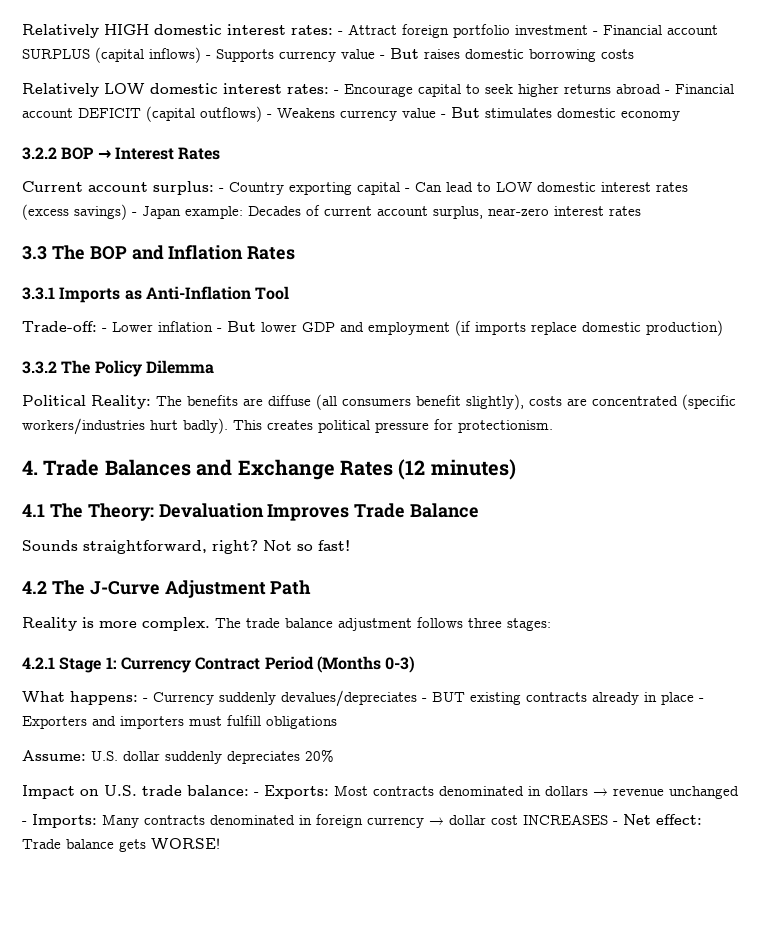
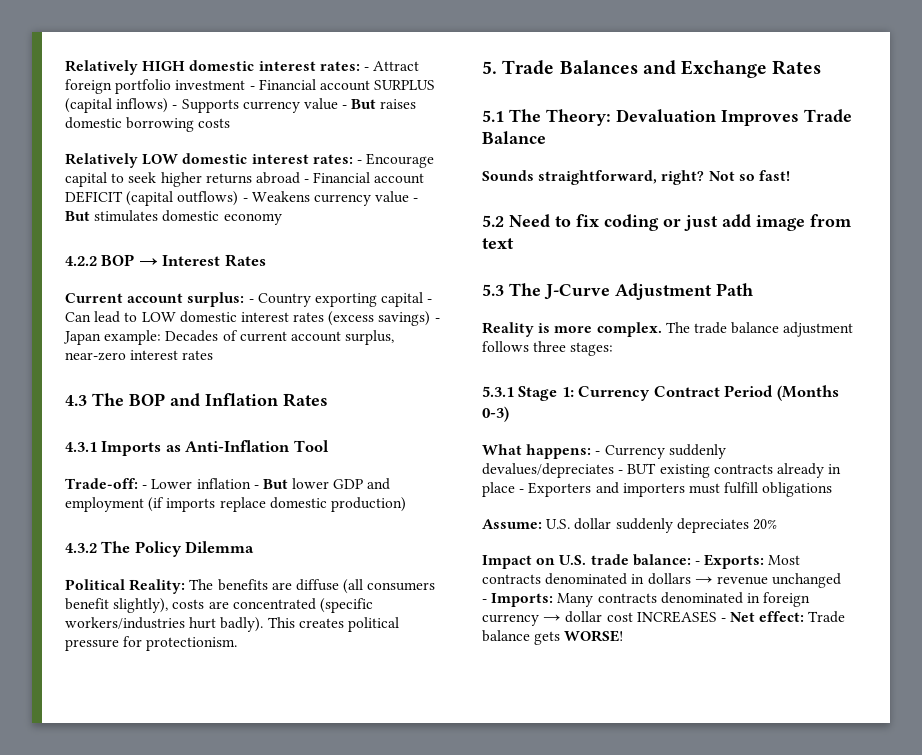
[22,147,57,160] 3.2.2 -> [65,256,97,266] 4.2.2
[22,246,47,260] 3.3 -> [65,395,87,406] 4.3
[22,287,55,300] 3.3.1 -> [65,442,97,452] 4.3.1
[22,361,57,374] 3.3.2 -> [65,543,97,553] 4.3.2
[22,460,38,475] 4. -> [482,61,497,74] 5.
[398,459,516,480] [22,504,45,517] (12 minutes) // 4.1 -> [482,110,504,122] // 5.1
[22,581,47,594] 4.2 -> [482,214,852,231] [482,238,514,249] [482,284,504,296] 5.2 Need to fix coding or just add image from text // 5.3
[22,657,55,669] 4.2.1 -> [482,386,514,397] 5.3.1

